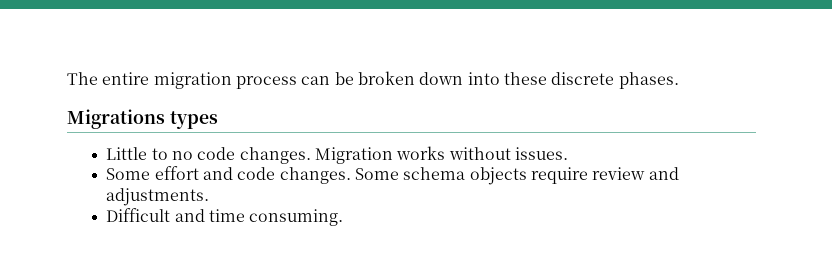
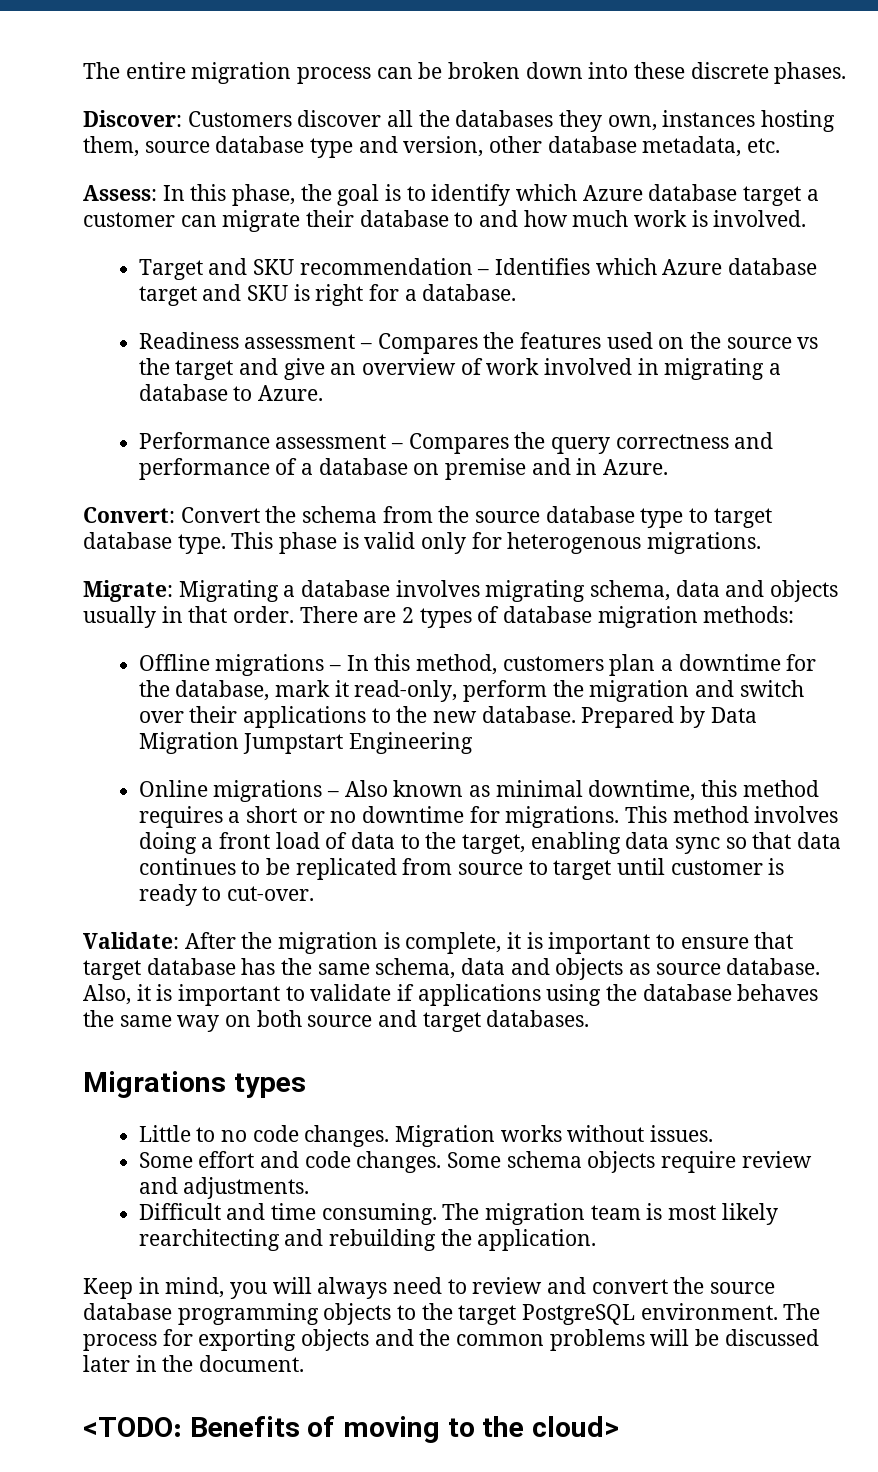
(679, 80) none -> [83,110,836,132] [83,136,781,158] [83,184,819,206] [83,210,807,232] [138,258,817,280] [138,284,517,306] [138,332,819,354] [138,358,781,380] [138,384,323,401] [138,432,774,454] [138,458,668,480] [83,506,772,528] [83,532,762,554] [83,580,839,602] [83,606,795,628] [138,654,817,676] [138,680,804,702] [138,706,757,728] [138,732,473,754] [138,780,819,802] [138,806,839,828] [138,832,841,854] [138,858,785,880] [138,884,314,906] [83,932,794,954] [83,958,821,980] [83,984,819,1006] [83,1010,590,1032] // Discover: Customers discover all the databases they own, instances hosting them, source database type and version, other database metadata, etc. // Assess: In this phase, the goal is to identify which Azure database target a customer can migrate their database to and how much work is involved. // Target and SKU recommendation – Identifies which Azure database target and SKU is right for a database. // Readiness assessment – Compares the features used on the source vs the target and give an overview of work involved in migrating a database to Azure. // Performance assessment – Compares the query correctness and performance of a database on premise and in Azure. // Convert: Convert the schema from the source database type to target database type. This phase is valid only for heterogenous migrations. // Migrate: Migrating a database involves migrating schema, data and objects usually in that order. There are 2 types of database migration methods: // Offline migrations – In this method, customers plan a downtime for the database, mark it read-only, perform the migration and switch over their applications to the new database. Prepared by Data Migration Jumpstart Engineering // Online migrations – Also known as minimal downtime, this method requires a short or no downtime for migrations. This method involves doing a front load of data to the target, enabling data sync so that data continues to be replicated from source to target until customer is ready to cut-over. // Validate: After the migration is complete, it is important to ensure that target database has the same schema, data and objects as source database. Also, it is important to validate if applications using the database behaves the same way on both source and target databases.
(344, 217) none -> [442,1203,778,1225] [138,1229,597,1251] [83,1277,776,1299] [83,1303,821,1325] [83,1329,819,1351] [83,1355,305,1372] [83,1416,620,1443] The migration team is most likely rearchitecting and rebuilding the application. // Keep in mind, you will always need to review and convert the source database programming objects to the target PostgreSQL environment. The process for exporting objects and the common problems will be discussed later in the document. // <TODO: Benefits of moving to the cloud>

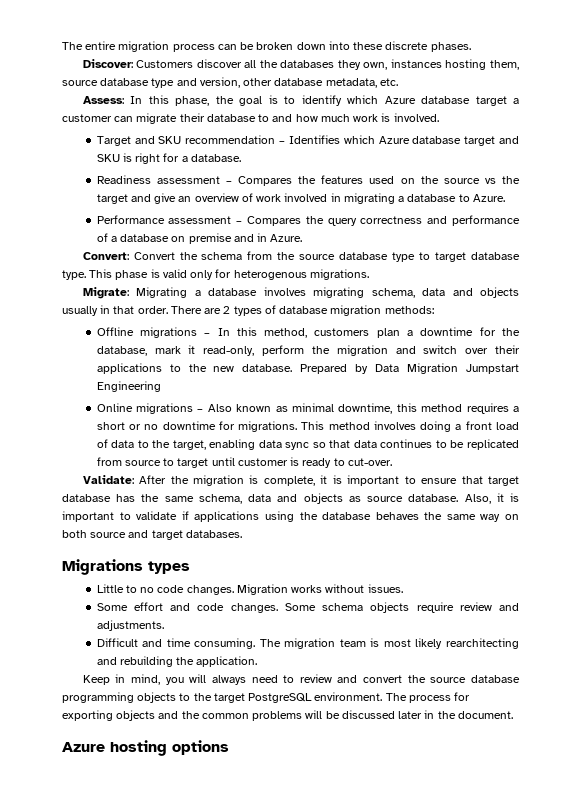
[83,1416,620,1443] <TODO: Benefits of moving to the cloud> -> [62,740,229,756] Azure hosting options

